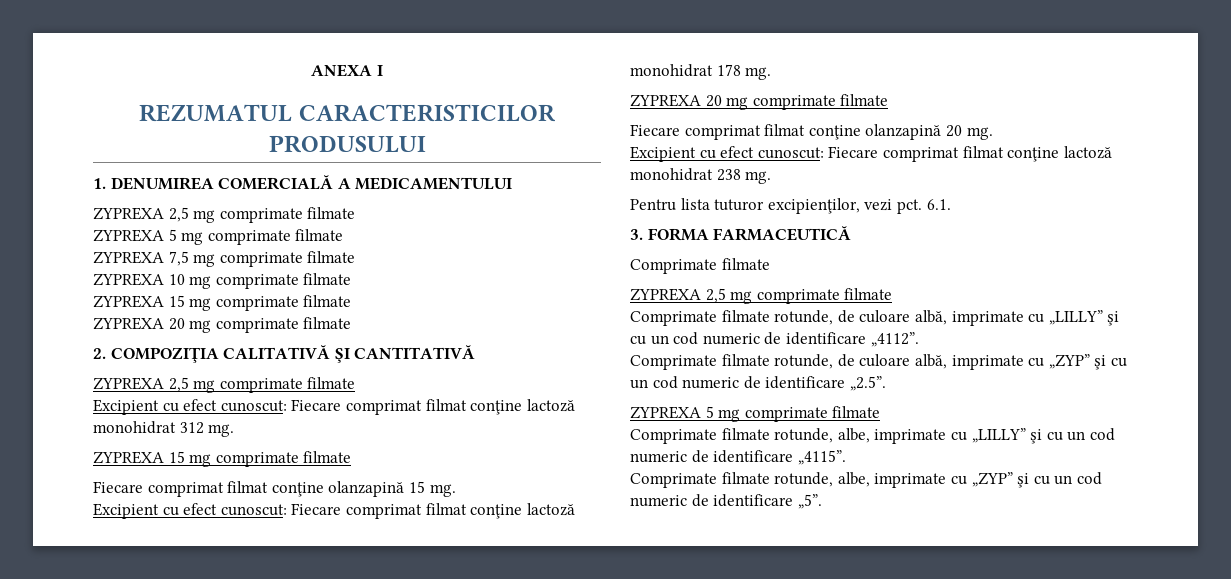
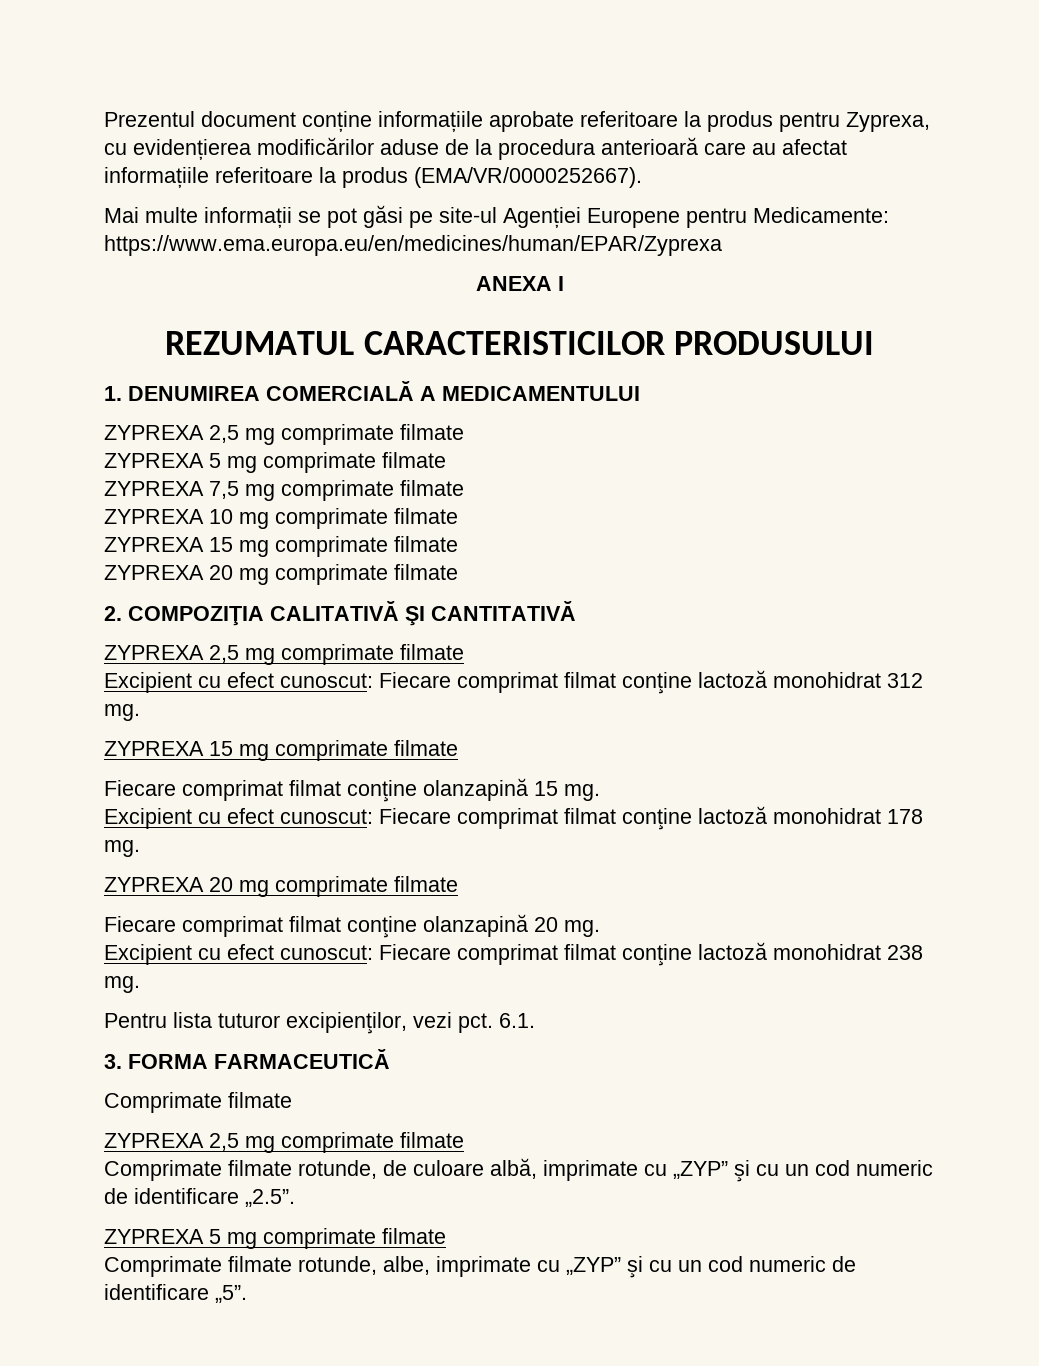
(311, 70) none -> [104,111,930,132] [104,137,847,160] [104,167,642,188] [104,205,889,228] [104,235,722,256] Prezentul document conține informațiile aprobate referitoare la produs pentru Zyprexa, cu evidențierea modificărilor aduse de la procedura anterioară care au afectat informațiile referitoare la produs (EMA/VR/0000252667). // Mai multe informații se pot găsi pe site-ul Agenției Europene pentru Medicamente: https://www.ema.europa.eu/en/medicines/human/EPAR/Zyprexa //
[630,310,1120,326] [630,332,919,347] // Comprimate filmate rotunde, de culoare albă, imprimate cu „LILLY” şi cu un cod numeric de identificare „4112”. -> (464, 1140) none
[630,428,1115,444] [630,450,846,465] // Comprimate filmate rotunde, albe, imprimate cu „LILLY” şi cu un cod numeric de identificare „4115”. -> (446, 1236) none

